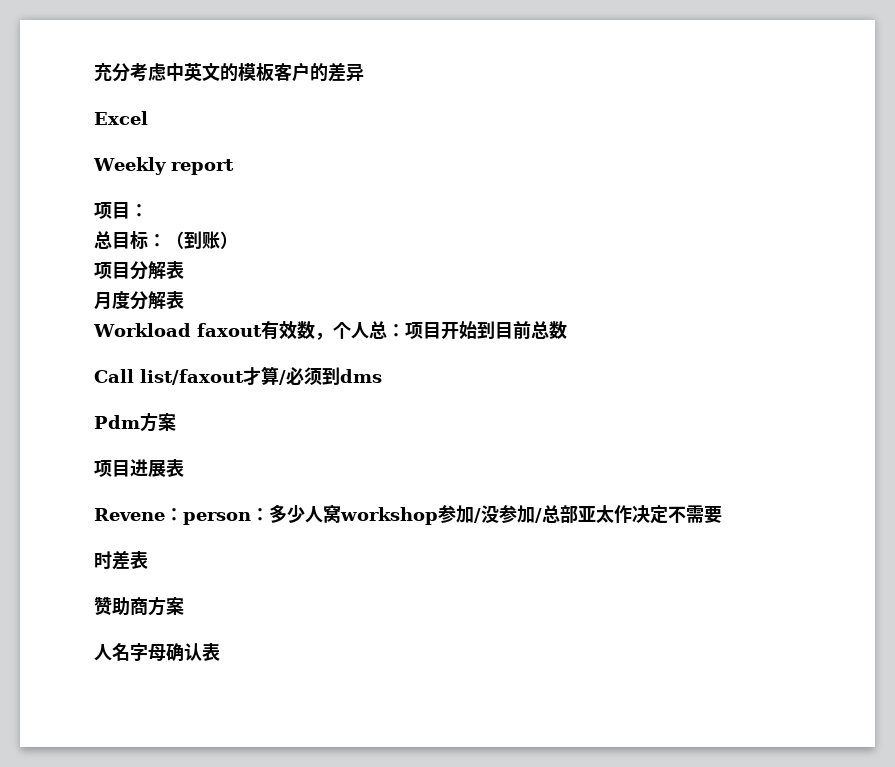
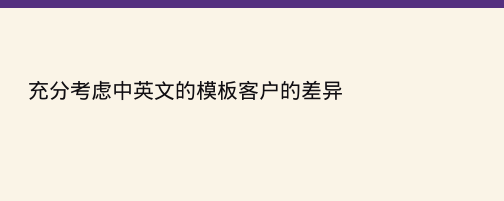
[94,111,148,125] [93,157,234,175] [94,202,148,219] [94,231,238,249] [94,261,184,280] [94,291,184,310] [93,320,567,340] [94,366,382,386] [94,412,176,432] [94,459,184,477] [94,504,722,525] [94,551,148,570] [94,596,184,616] [94,643,220,662] // Excel // Weekly report // 项目： // 总目标：（到账） // 项目分解表 // 月度分解表 // Workload faxout有效数，个人总：项目开始到目前总数 // Call list/faxout才算/必须到dms // Pdm方案 // 项目进展表 // Revene：person：多少人窝workshop参加/没参加/总部亚太作决定不需要 // 时差表 // 赞助商方案 // 人名字母确认表 -> (343, 91) none

